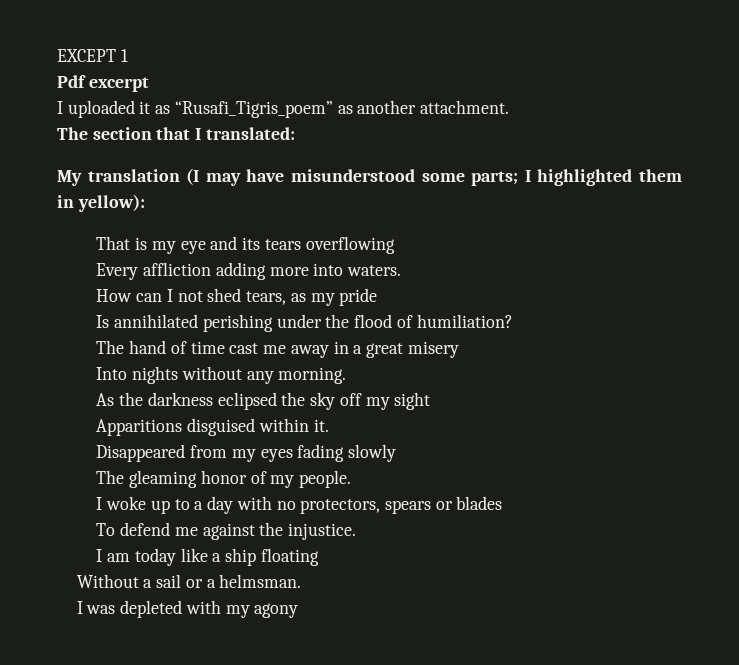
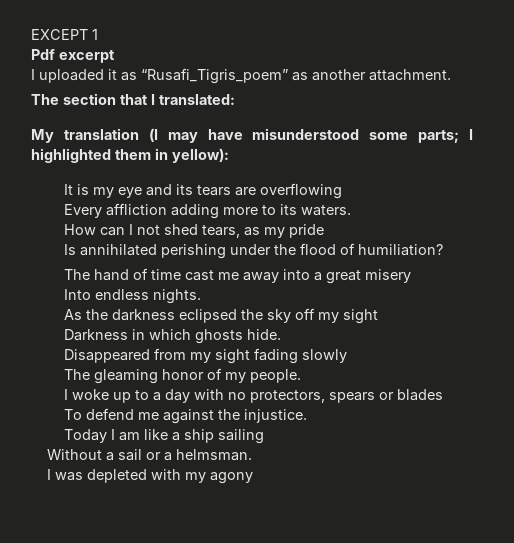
[96,236,131,250] That -> [63,184,73,195] It
(301, 244) none -> [234,187,256,196] are
[313,263,344,276] into -> [261,204,297,215] to its
[333,341,349,354] in -> [282,269,310,280] into
[132,366,347,384] nights without any morning. -> [94,289,201,304] endless nights.
[96,418,329,436] Apparitions disguised within it. -> [63,329,281,344] Darkness in which ghosts hide.
[260,449,293,462] eyes -> [214,349,250,364] sight
(357, 531) none -> [63,429,107,443] Today
[134,548,176,566] today -> (140, 436) none
[260,548,319,566] floating -> [217,429,264,444] sailing

